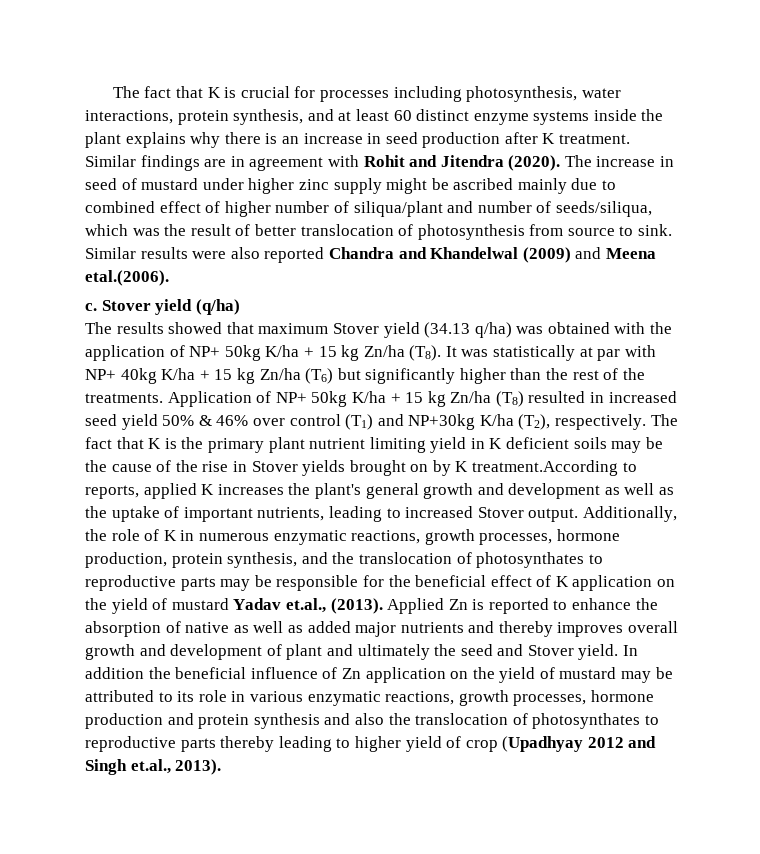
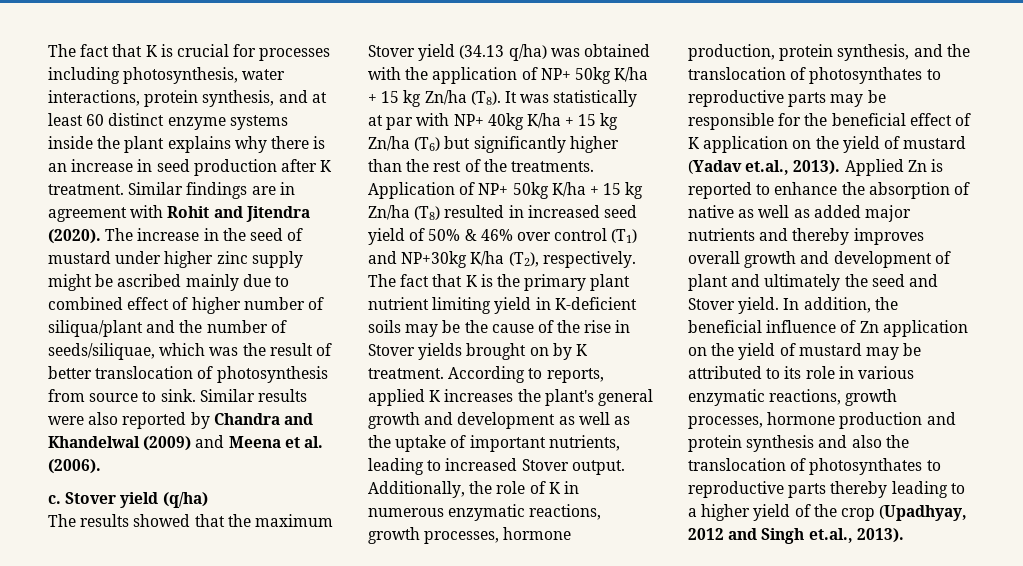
(675, 161) none -> [222,228,246,241] the
[477,201,652,217] number of seeds/siliqua, -> [179,320,287,333] [48,343,155,360] the number of seeds/siliquae,
(325, 255) none -> [190,412,210,429] by
[85,270,169,286] etal.(2006). -> [284,436,323,448] [48,459,101,474] et al. (2006).
(254, 328) none -> [227,514,251,527] the
(158, 422) none -> [409,228,426,241] of
[489,437,570,449] K deficient -> [554,297,637,310] K-deficient
[472,460,619,476] treatment.According -> [368,366,526,383] treatment. According
[233,598,383,614] Yadav et.al., (2013). -> [688,160,841,175] (Yadav et.al., 2013).
[85,667,144,679] addition -> [803,297,871,313] addition,
(351, 743) none -> [688,508,697,517] a
[465,736,584,752] crop (Upadhyay -> [813,504,968,521] the crop (Upadhyay,

